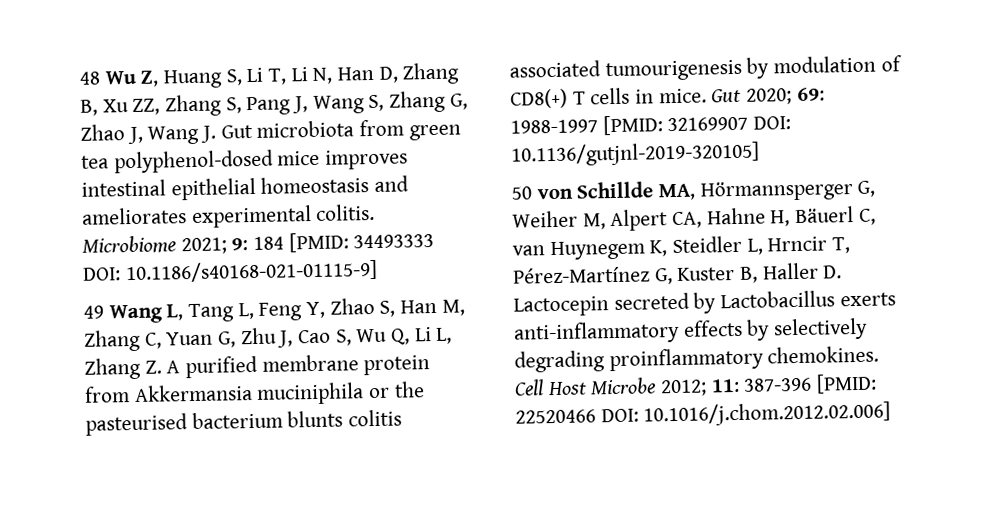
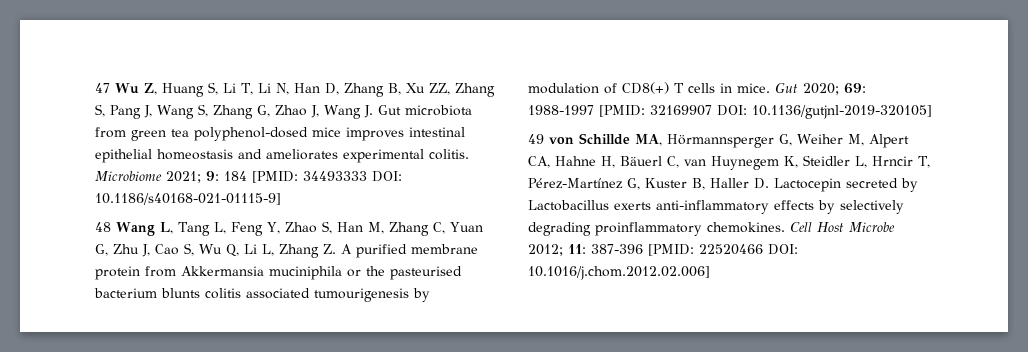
[79,71,100,85] 48 -> [95,83,110,93] 47
[83,305,104,319] 49 -> [95,222,111,232] 48
[511,186,532,200] 50 -> [528,134,544,144] 49

